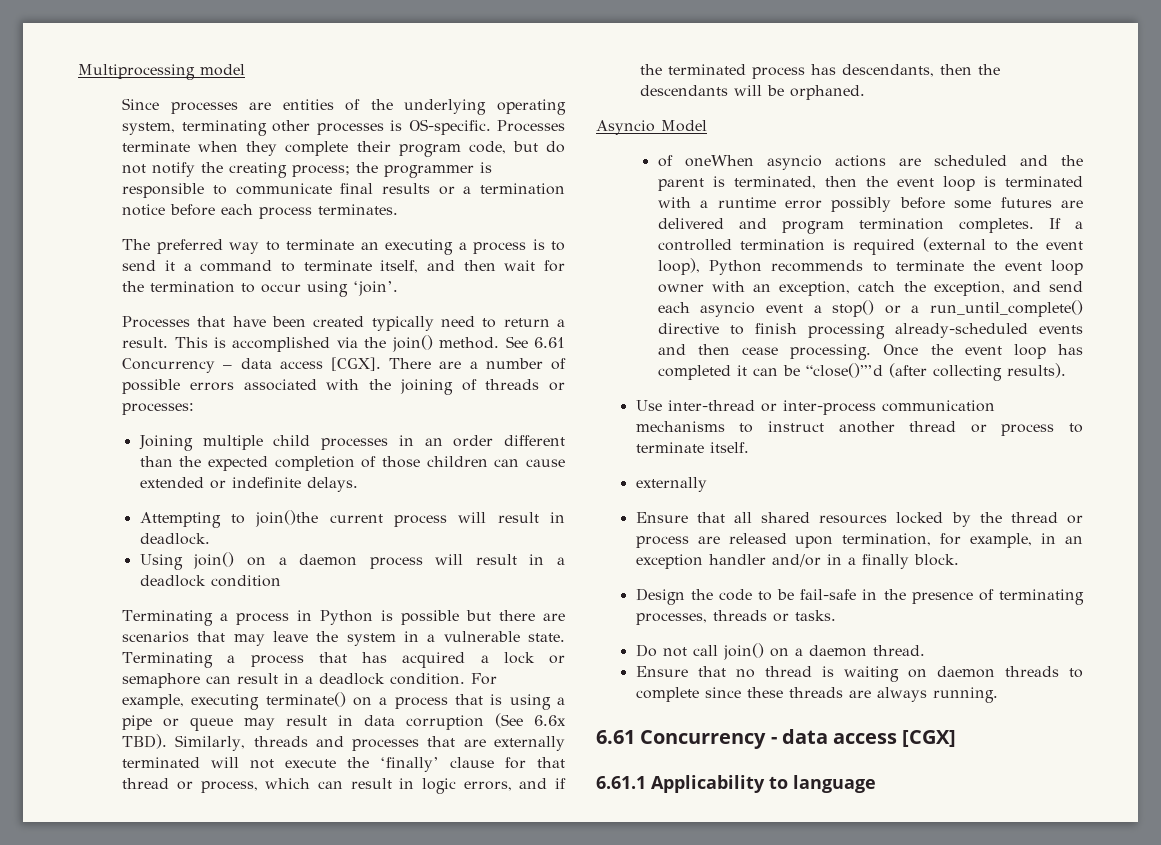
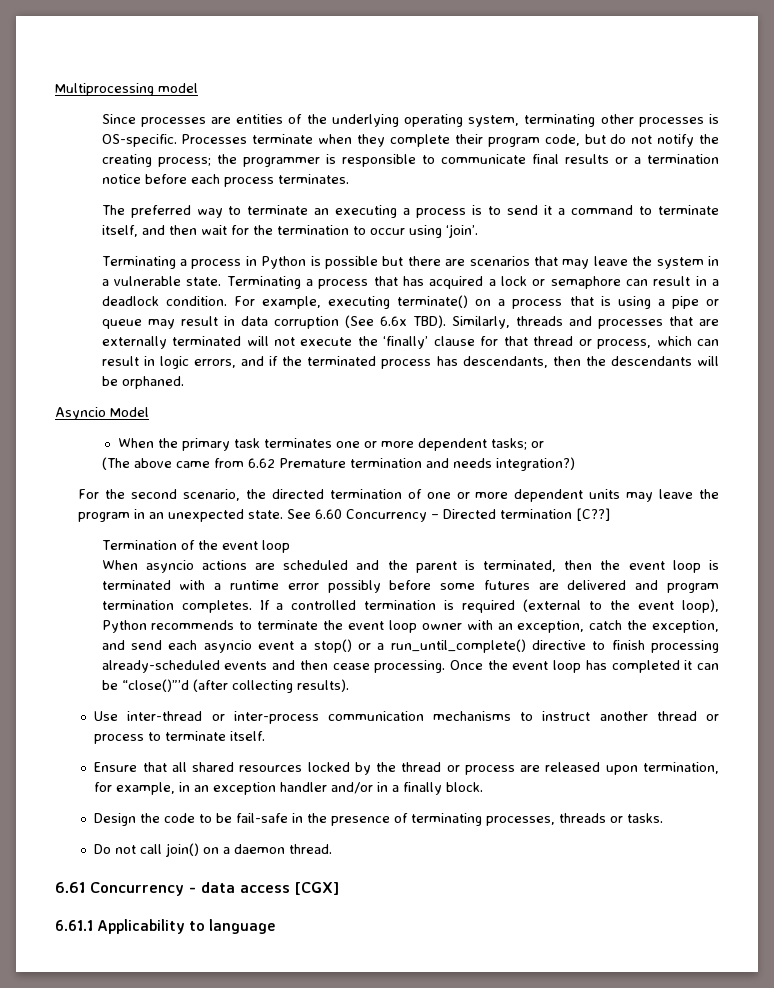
[122,316,565,331] [122,335,566,352] [122,357,567,373] [122,379,566,395] [122,403,195,415] [138,435,565,451] [139,456,566,471] [139,477,358,492] [139,510,565,528] [139,533,210,545] [139,552,565,570] [139,575,281,587] // Processes that have been created typically need to return a result. This is accomplished via the join() method. See 6.61 Concurrency – data access [CGX]. There are a number of possible errors associated with the joining of threads or processes: // Joining multiple child processes in an order different than the expected completion of those children can cause extended or indefinite delays. // Attempting to join()the current process will result in deadlock. // Using join() on a daemon process will result in a deadlock condition -> (478, 231) none
[657,155,754,167] of oneWhen -> [117,438,544,451] [101,457,575,471] [78,489,719,502] [78,508,611,522] [101,540,290,553] [101,560,138,570] When the primary task terminates one or more dependent tasks; or // (The above came from 6.62 Premature termination and needs integration?) // For the second scenario, the directed termination of one or more dependent units may leave the program in an unexpected state. See 6.60 Concurrency – Directed termination [C??] // Termination of the event loop // When
[635,477,707,492] // externally -> (266, 736) none
[635,666,1083,682] [635,687,998,703] // Ensure that no thread is waiting on daemon threads to complete since these threads are always running. -> (333, 849) none

